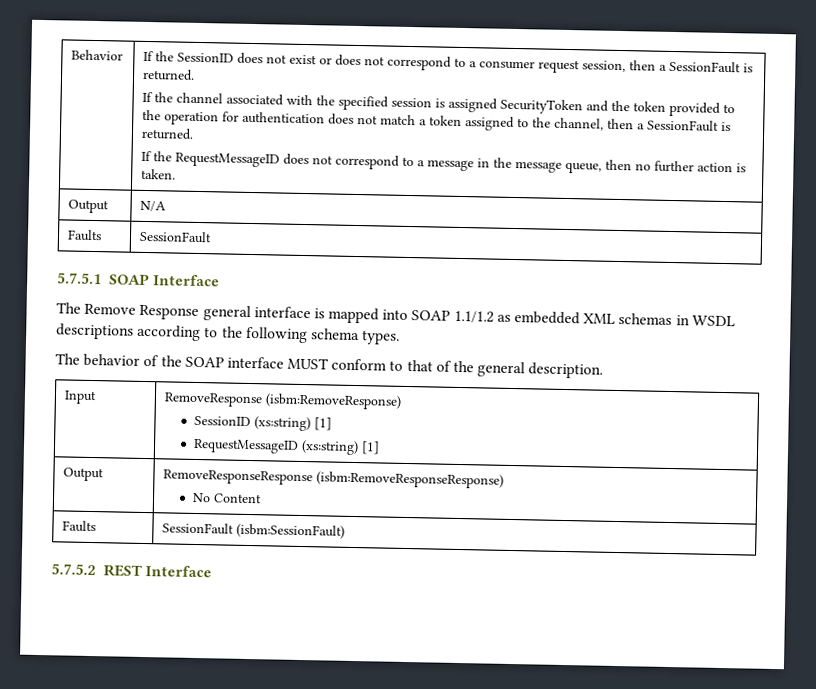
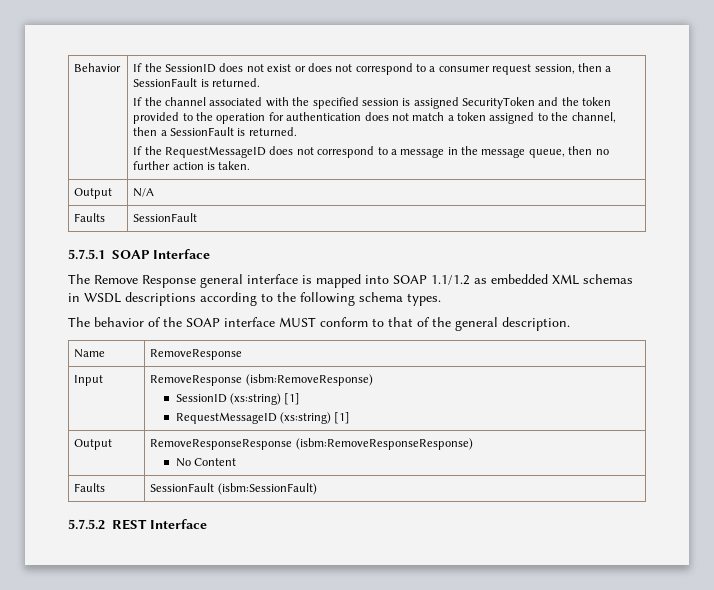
(604, 370) none -> [74,349,106,358] [150,349,243,360] // Name | RemoveResponse

